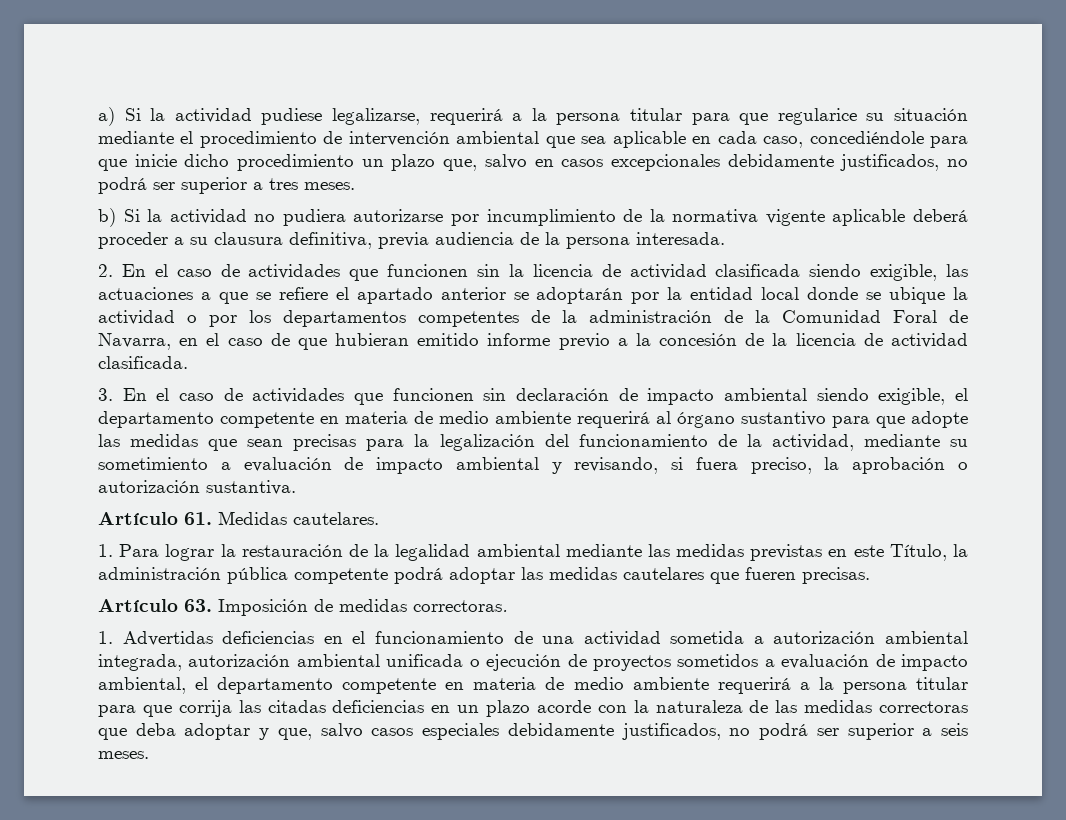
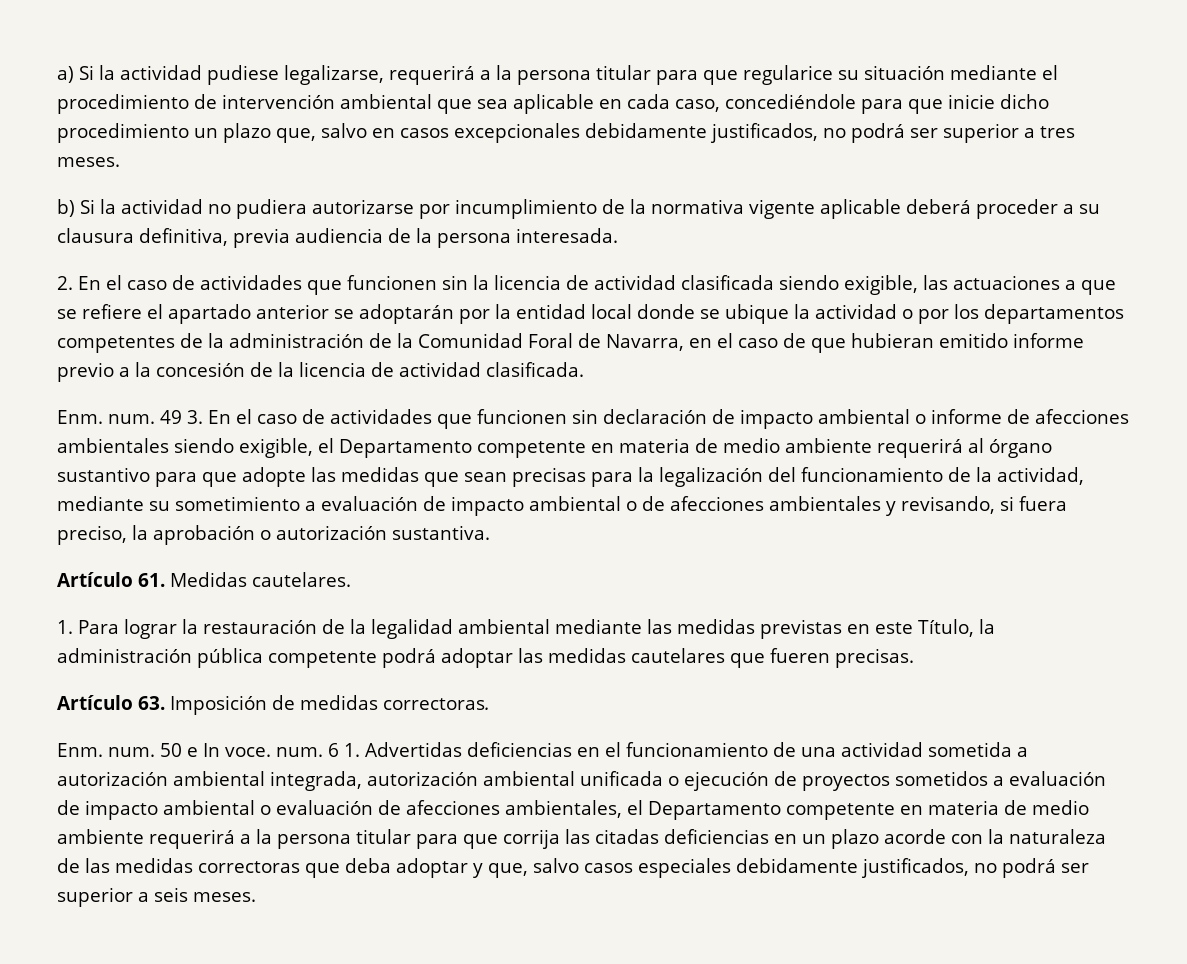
(188, 362) none -> [57,410,182,424] Enm. num. 49
(807, 394) none -> [915,409,1129,424] [57,438,169,453] o informe de afecciones ambientales
[98,411,214,428] departamento -> [339,439,472,458] Departamento
(539, 463) none -> [626,496,881,511] o de afecciones ambientales
(508, 606) none -> [57,743,339,757] Enm. num. 50 e In voce. num. 6
[98,677,334,694] ambiental, el departamento -> [163,800,781,820] ambiental o evaluación de afecciones ambientales, el Departamento

